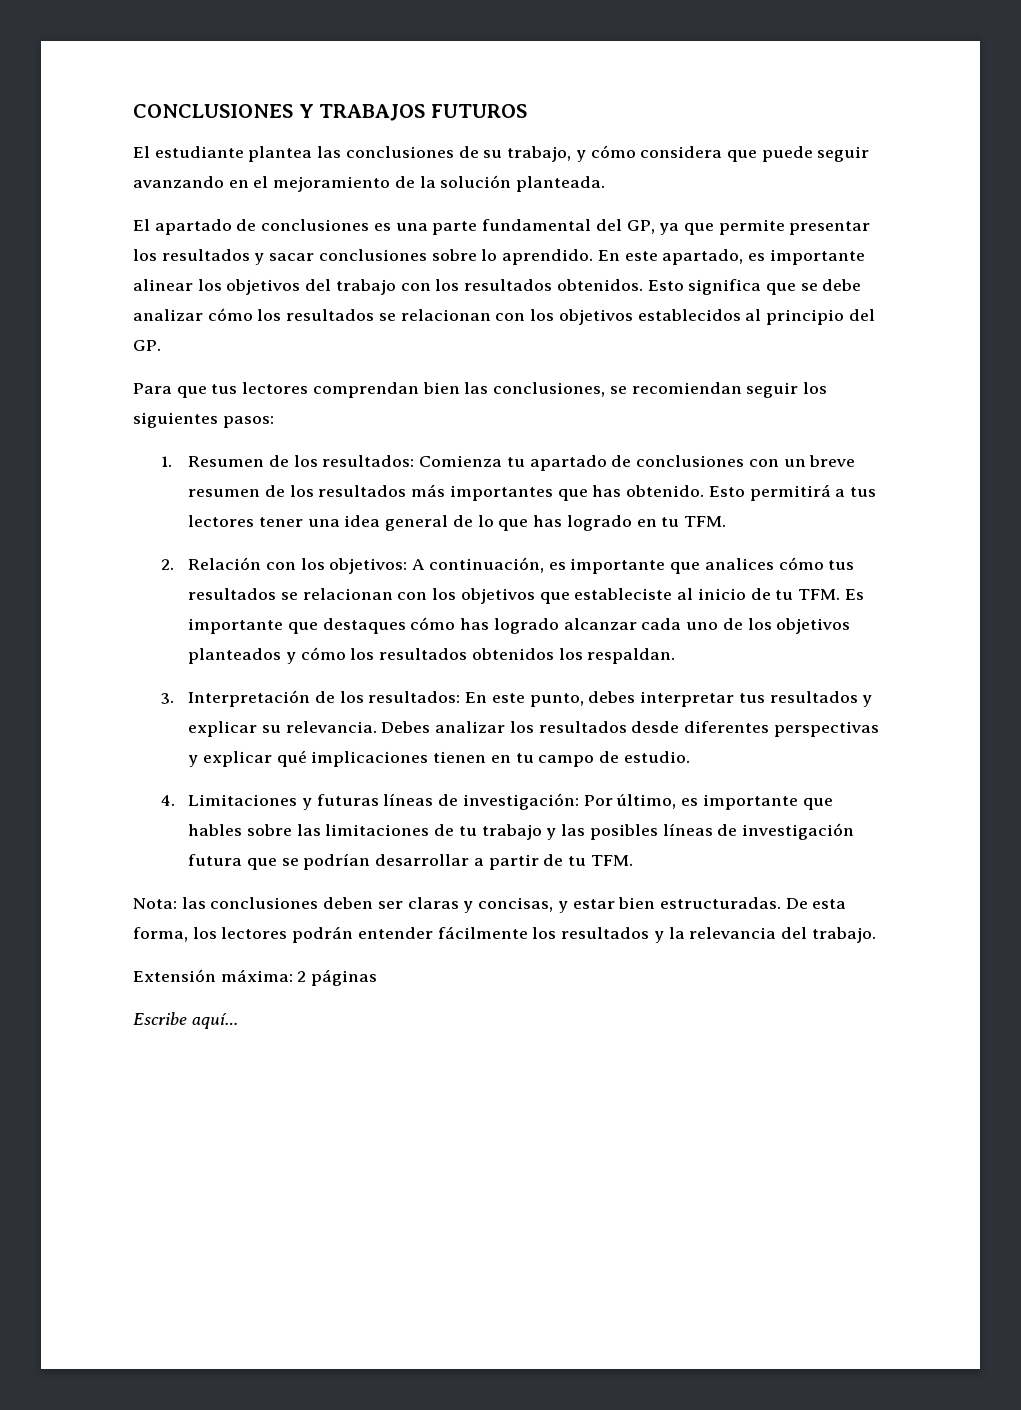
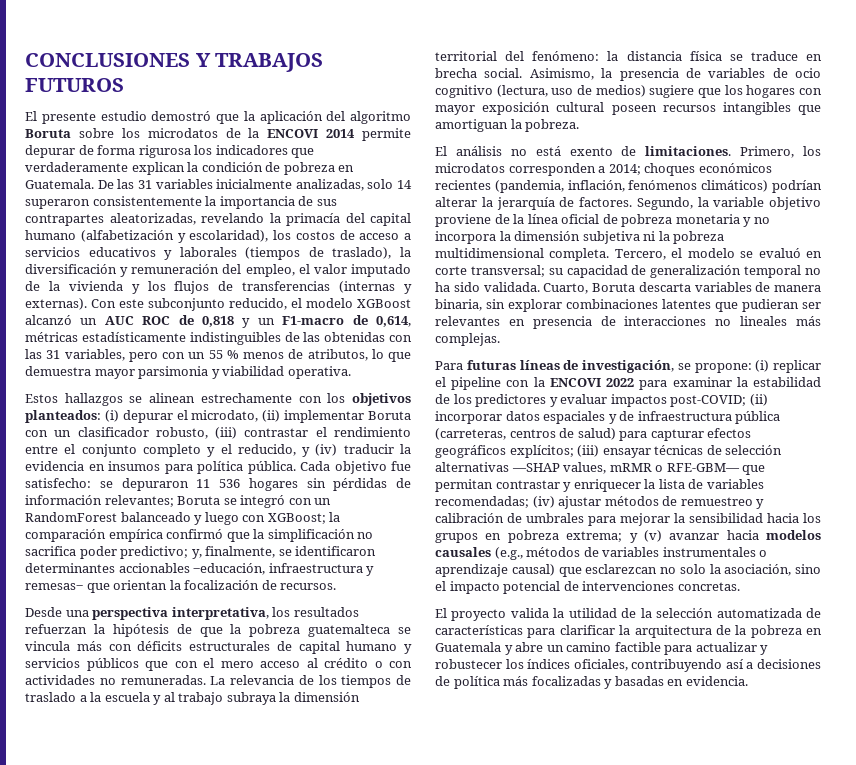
[154,145,870,162] [133,175,606,192] [133,219,871,235] [133,249,865,265] [133,279,862,295] [133,308,875,325] [133,340,161,351] [133,382,827,398] [133,412,274,428] [160,455,856,471] [188,484,876,501] [188,515,726,531] [160,557,855,574] [188,588,864,604] [188,617,851,634] [188,647,676,664] [160,690,873,707] [188,721,879,737] [188,750,690,767] [160,793,833,810] [188,823,854,840] [188,853,633,870] [133,897,847,913] [133,926,876,943] [133,969,378,986] [133,1012,238,1029] estudiante plantea las conclusiones de su trabajo, y cómo considera que puede seguir avanzando en el mejoramiento de la solución planteada. // El apartado de conclusiones es una parte fundamental del GP, ya que permite presentar los resultados y sacar conclusiones sobre lo aprendido. En este apartado, es importante alinear los objetivos del trabajo con los resultados obtenidos. Esto significa que se debe analizar cómo los resultados se relacionan con los objetivos establecidos al principio del GP. // Para que tus lectores comprendan bien las conclusiones, se recomiendan seguir los siguientes pasos: // 1. Resumen de los resultados: Comienza tu apartado de conclusiones con un breve resumen de los resultados más importantes que has obtenido. Esto permitirá a tus lectores tener una idea general de lo que has logrado en tu TFM. // 2. Relación con los objetivos: A continuación, es importante que analices cómo tus resultados se relacionan con los objetivos que estableciste al inicio de tu TFM. Es importante que destaques cómo has logrado alcanzar cada uno de los objetivos planteados y cómo los resultados obtenidos los respaldan. // 3. Interpretación de los resultados: En este punto, debes interpretar tus resultados y explicar su relevancia. Debes analizar los resultados desde diferentes perspectivas y explicar qué implicaciones tienen en tu campo de estudio. // 4. Limitaciones y futuras líneas de investigación: Por último, es importante que hables sobre las limitaciones de tu trabajo y las posibles líneas de investigación futura que se podrían desarrollar a partir de tu TFM. // Nota: las conclusiones deben ser claras y concisas, y estar bien estructuradas. De esta forma, los lectores podrán entender fácilmente los resultados y la relevancia del trabajo. // Extensión máxima: 2 páginas // Escribe aquí… -> [41,111,411,124] [25,128,411,141] [25,145,315,158] [25,162,355,175] [25,179,412,191] [25,196,337,209] [25,213,411,226] [25,230,411,243] [25,247,411,260] [25,264,412,277] [25,281,412,294] [25,298,411,311] [25,315,411,328] [25,332,412,345] [25,349,411,362] [25,366,351,379] [25,393,412,406] [25,410,411,423] [25,427,411,439] [25,444,412,457] [25,461,411,474] [25,478,411,491] [25,495,332,508] [25,512,341,525] [25,529,374,542] [25,546,377,559] [25,563,375,576] [25,580,337,593] [25,607,359,620] [25,624,411,637] [25,641,412,654] [25,658,412,671] [25,675,411,688] [25,692,360,705] [435,51,822,61] [435,68,821,81] [435,85,822,98] [435,102,821,115] [435,119,580,132] [435,146,821,158] [435,163,772,176] [435,180,822,193] [435,197,821,210] [435,214,770,227] [435,231,725,244] [435,248,822,261] [435,265,821,278] [435,282,821,294] [435,299,821,312] [435,316,821,329] [435,333,500,346] [435,360,821,373] [435,377,821,390] [435,394,768,407] [435,411,781,424] [435,428,752,441] [435,445,783,458] [435,462,766,475] [435,479,764,492] [435,496,765,509] [435,513,821,526] [435,530,821,543] [435,547,768,560] [435,564,821,577] [435,581,740,594] [435,608,821,621] [435,625,822,638] [435,642,769,655] [435,659,821,672] [435,676,748,689] presente estudio demostró que la aplicación del algoritmo Boruta sobre los microdatos de la ENCOVI 2014 permite depurar de forma rigurosa los indicadores que verdaderamente explican la condición de pobreza en Guatemala. De las 31 variables inicialmente analizadas, solo 14 superaron consistentemente la importancia de sus contrapartes aleatorizadas, revelando la primacía del capital humano (alfabetización y escolaridad), los costos de acceso a servicios educativos y laborales (tiempos de traslado), la diversificación y remuneración del empleo, el valor imputado de la vivienda y los flujos de transferencias (internas y externas). Con este subconjunto reducido, el modelo XGBoost alcanzó un AUC ROC de 0,818 y un F1-macro de 0,614, métricas estadísticamente indistinguibles de las obtenidas con las 31 variables, pero con un 55 % menos de atributos, lo que demuestra mayor parsimonia y viabilidad operativa. // Estos hallazgos se alinean estrechamente con los objetivos planteados: (i) depurar el microdato, (ii) implementar Boruta con un clasificador robusto, (iii) contrastar el rendimiento entre el conjunto completo y el reducido, y (iv) traducir la evidencia en insumos para política pública. Cada objetivo fue satisfecho: se depuraron 11 536 hogares sin pérdidas de información relevantes; Boruta se integró con un RandomForest balanceado y luego con XGBoost; la comparación empírica confirmó que la simplificación no sacrifica poder predictivo; y, finalmente, se identificaron determinantes accionables ‒educación, infraestructura y remesas‒ que orientan la focalización de recursos. // Desde una perspectiva interpretativa, los resultados refuerzan la hipótesis de que la pobreza guatemalteca se vincula más con déficits estructurales de capital humano y servicios públicos que con el mero acceso al crédito o con actividades no remuneradas. La relevancia de los tiempos de traslado a la escuela y al trabajo subraya la dimensión territorial del fenómeno: la distancia física se traduce en brecha social. Asimismo, la presencia de variables de ocio cognitivo (lectura, uso de medios) sugiere que los hogares con mayor exposición cultural poseen recursos intangibles que amortiguan la pobreza. // El análisis no está exento de limitaciones. Primero, los microdatos corresponden a 2014; choques económicos recientes (pandemia, inflación, fenómenos climáticos) podrían alterar la jerarquía de factores. Segundo, la variable objetivo proviene de la línea oficial de pobreza monetaria y no incorpora la dimensión subjetiva ni la pobreza multidimensional completa. Tercero, el modelo se evaluó en corte transversal; su capacidad de generalización temporal no ha sido validada. Cuarto, Boruta descarta variables de manera binaria, sin explorar combinaciones latentes que pudieran ser relevantes en presencia de interacciones no lineales más complejas. // Para futuras líneas de investigación, se propone: (i) replicar el pipeline con la ENCOVI 2022 para examinar la estabilidad de los predictores y evaluar impactos post-COVID; (ii) incorporar datos espaciales y de infraestructura pública (carreteras, centros de salud) para capturar efectos geográficos explícitos; (iii) ensayar técnicas de selección alternativas ―SHAP values, mRMR o RFE-GBM― que permitan contrastar y enriquecer la lista de variables recomendadas; (iv) ajustar métodos de remuestreo y calibración de umbrales para mejorar la sensibilidad hacia los grupos en pobreza extrema; y (v) avanzar hacia modelos causales (e.g., métodos de variables instrumentales o aprendizaje causal) que esclarezcan no solo la asociación, sino el impacto potencial de intervenciones concretas. // El proyecto valida la utilidad de la selección automatizada de características para clarificar la arquitectura de la pobreza en Guatemala y abre un camino factible para actualizar y robustecer los índices oficiales, contribuyendo así a decisiones de política más focalizadas y basadas en evidencia.

